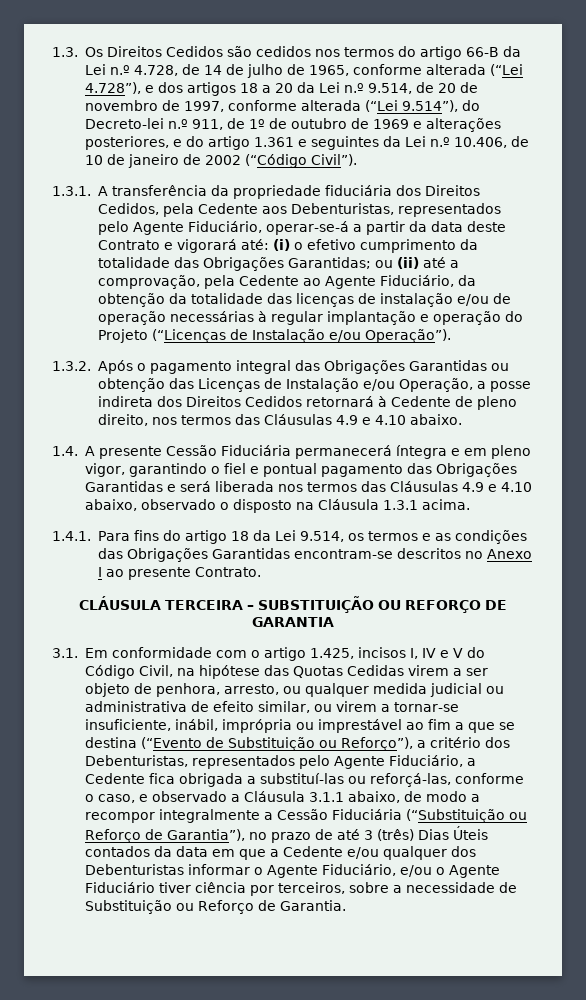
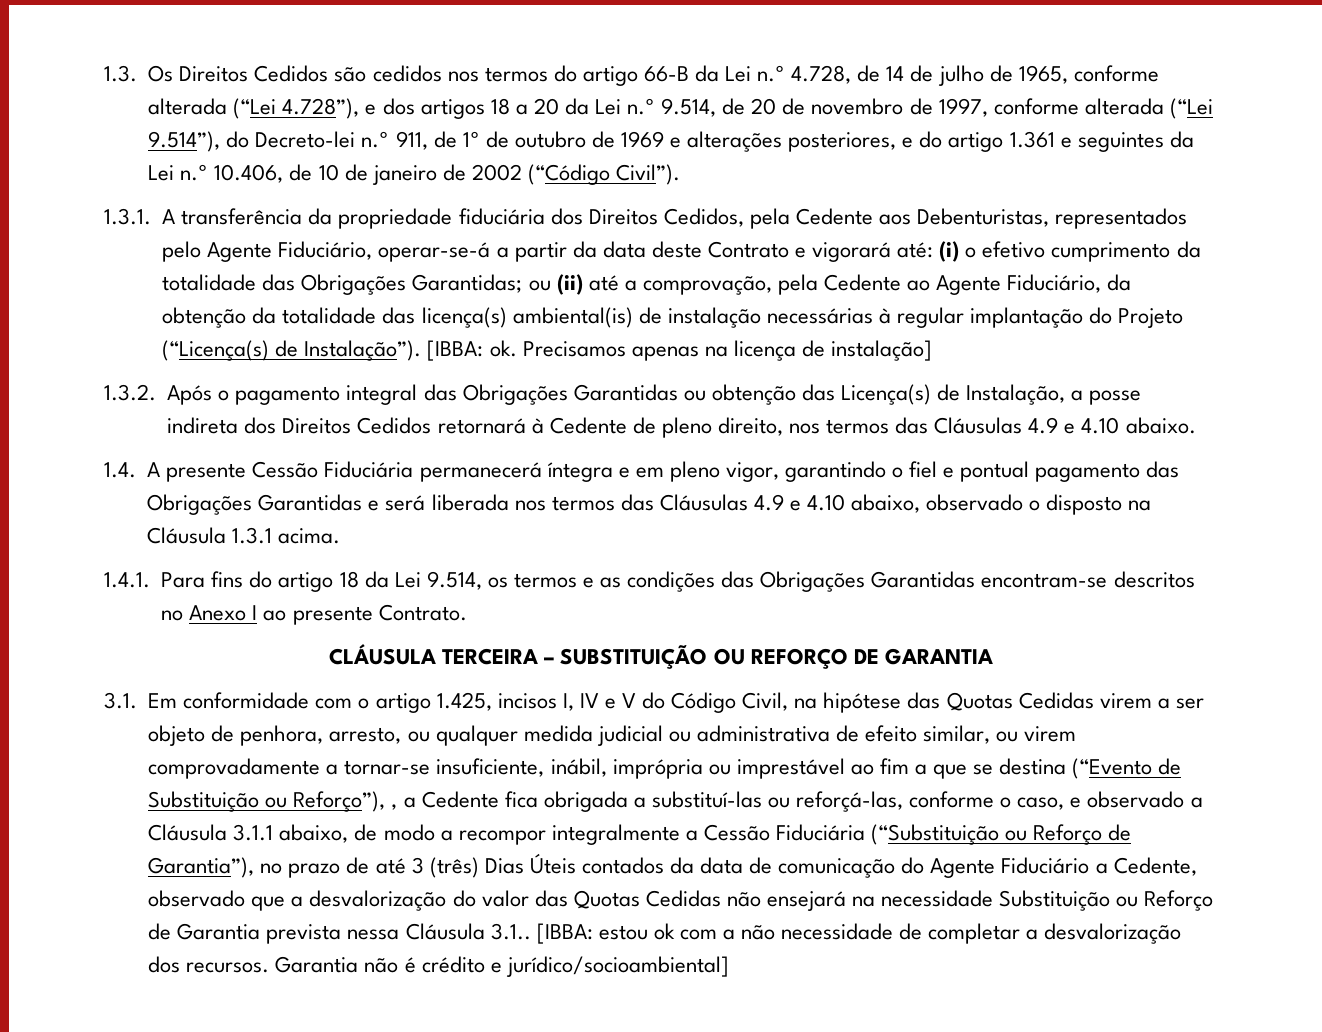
[295,293,511,307] [97,311,523,325] [97,329,451,343] licenças de instalação e/ou de operação necessárias à regular implantação e operação do Projeto (“Licenças de Instalação e/ou Operação”). -> [421,307,1184,328] [162,340,933,361] licença(s) ambiental(is) de instalação necessárias à regular implantação do Projeto (“Licença(s) de Instalação”). [IBBA: ok. Precisamos apenas na licença de instalação]
[197,378,473,392] Licenças de Instalação e/ou Operação, -> [841,384,1066,405] Licença(s) de Instalação,
(377, 706) none -> [148,758,321,779] comprovadamente
[416,737,510,748] [84,755,463,769] a critério dos Debenturistas, representados pelo Agente Fiduciário, -> [391,804,398,810] ,
[211,846,476,860] [84,864,500,878] [84,882,517,896] [84,900,346,914] em que a Cedente e/ou qualquer dos Debenturistas informar o Agente Fiduciário, e/ou o Agente Fiduciário tiver ciência por terceiros, sobre a necessidade de Substituição ou Reforço de Garantia. -> [749,857,1197,878] [148,890,1214,911] [148,923,1182,944] [148,956,729,977] de comunicação do Agente Fiduciário a Cedente, observado que a desvalorização do valor das Quotas Cedidas não ensejará na necessidade Substituição ou Reforço de Garantia prevista nessa Cláusula 3.1.. [IBBA: estou ok com a não necessidade de completar a desvalorização dos recursos. Garantia não é crédito e jurídico/socioambiental]

